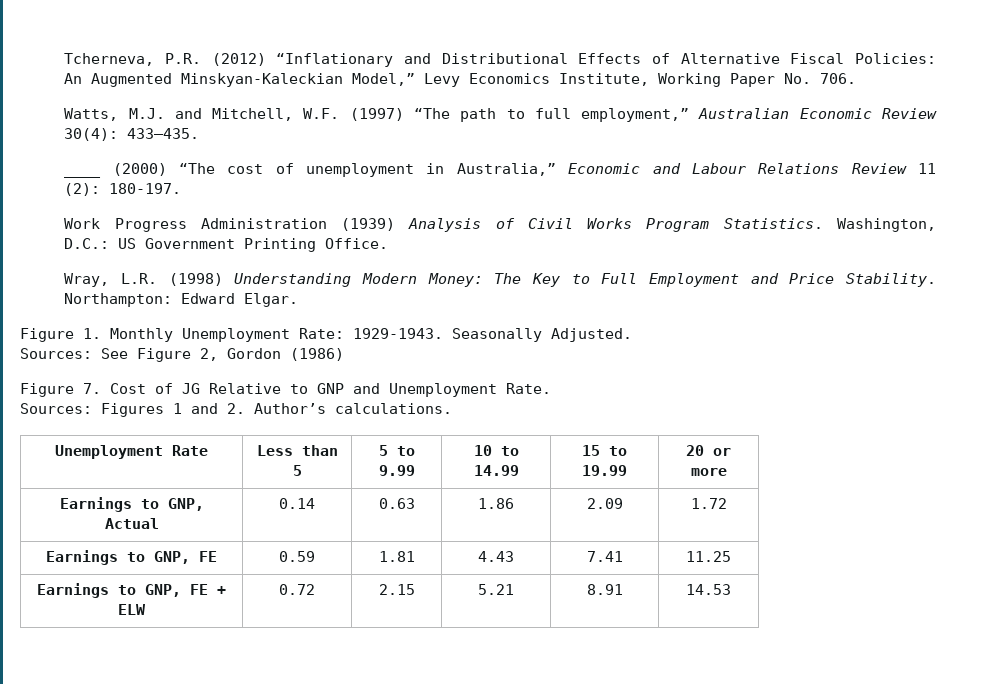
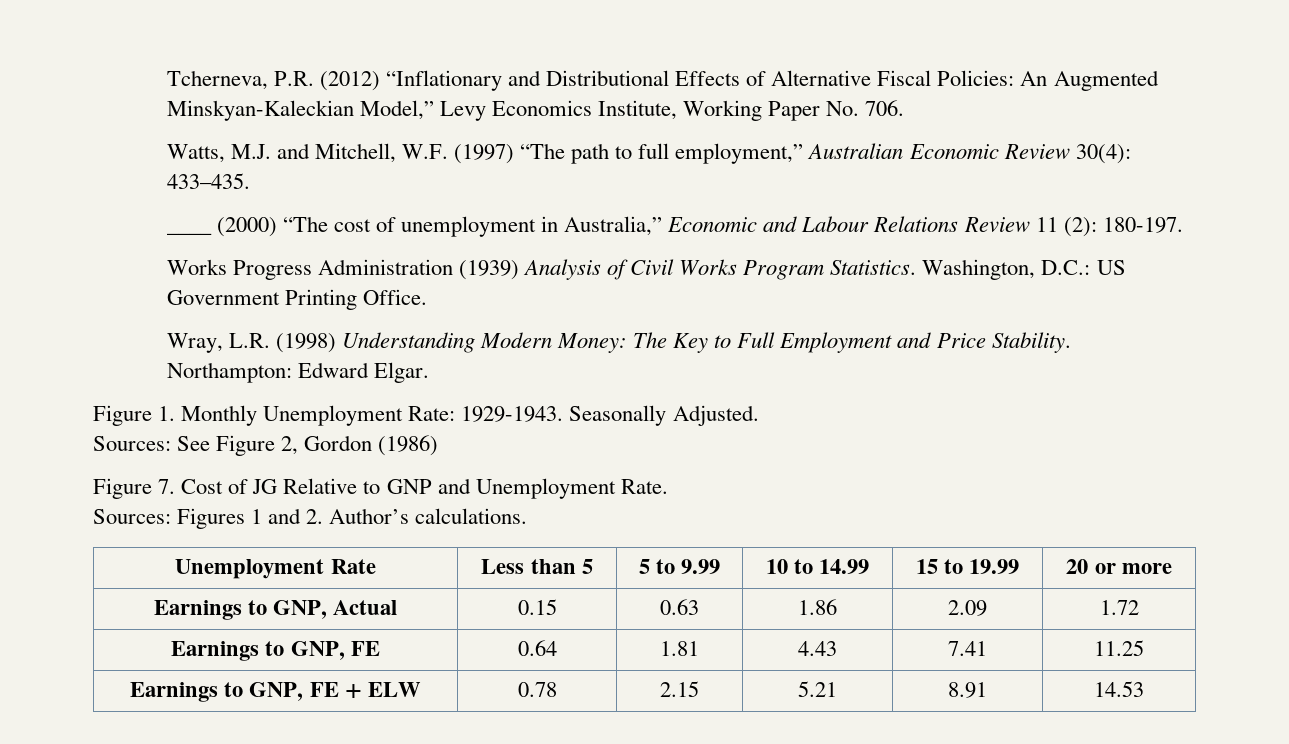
[64,218,101,229] Work -> [166,259,227,275] Works
[279,498,315,509] 0.14 -> [517,599,557,615] 0.15
[279,551,315,562] 0.59 -> [517,640,557,656] 0.64
[279,584,315,595] 0.72 -> [517,682,557,697] 0.78

